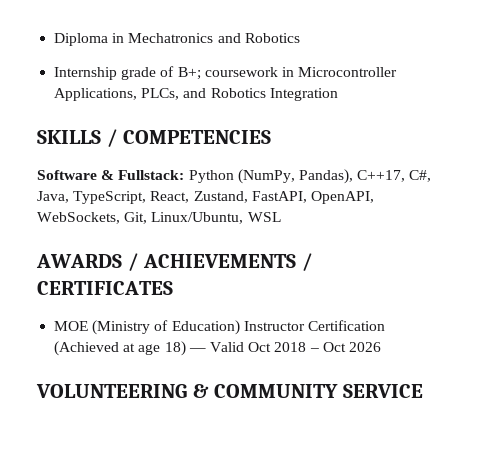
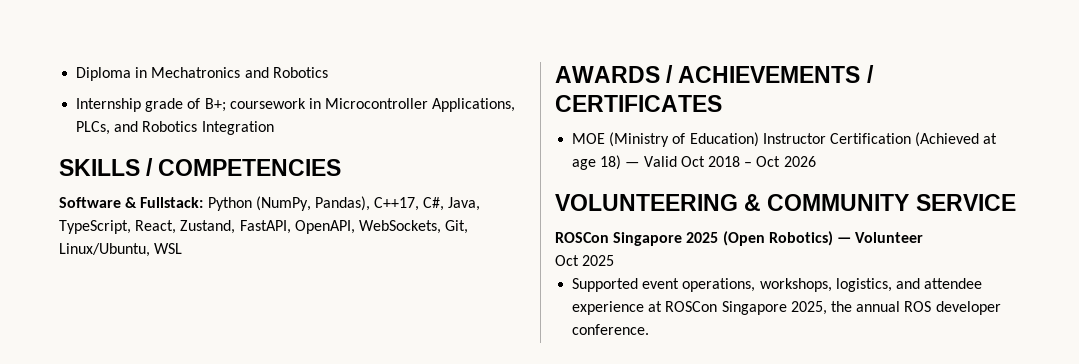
(424, 391) none -> [555,231,924,246] [555,255,615,266] [572,278,983,292] [572,301,1001,315] [572,324,650,335] // ROSCon Singapore 2025 (Open Robotics) — Volunteer // Oct 2025 // Supported event operations, workshops, logistics, and attendee experience at ROSCon Singapore 2025, the annual ROS developer conference.

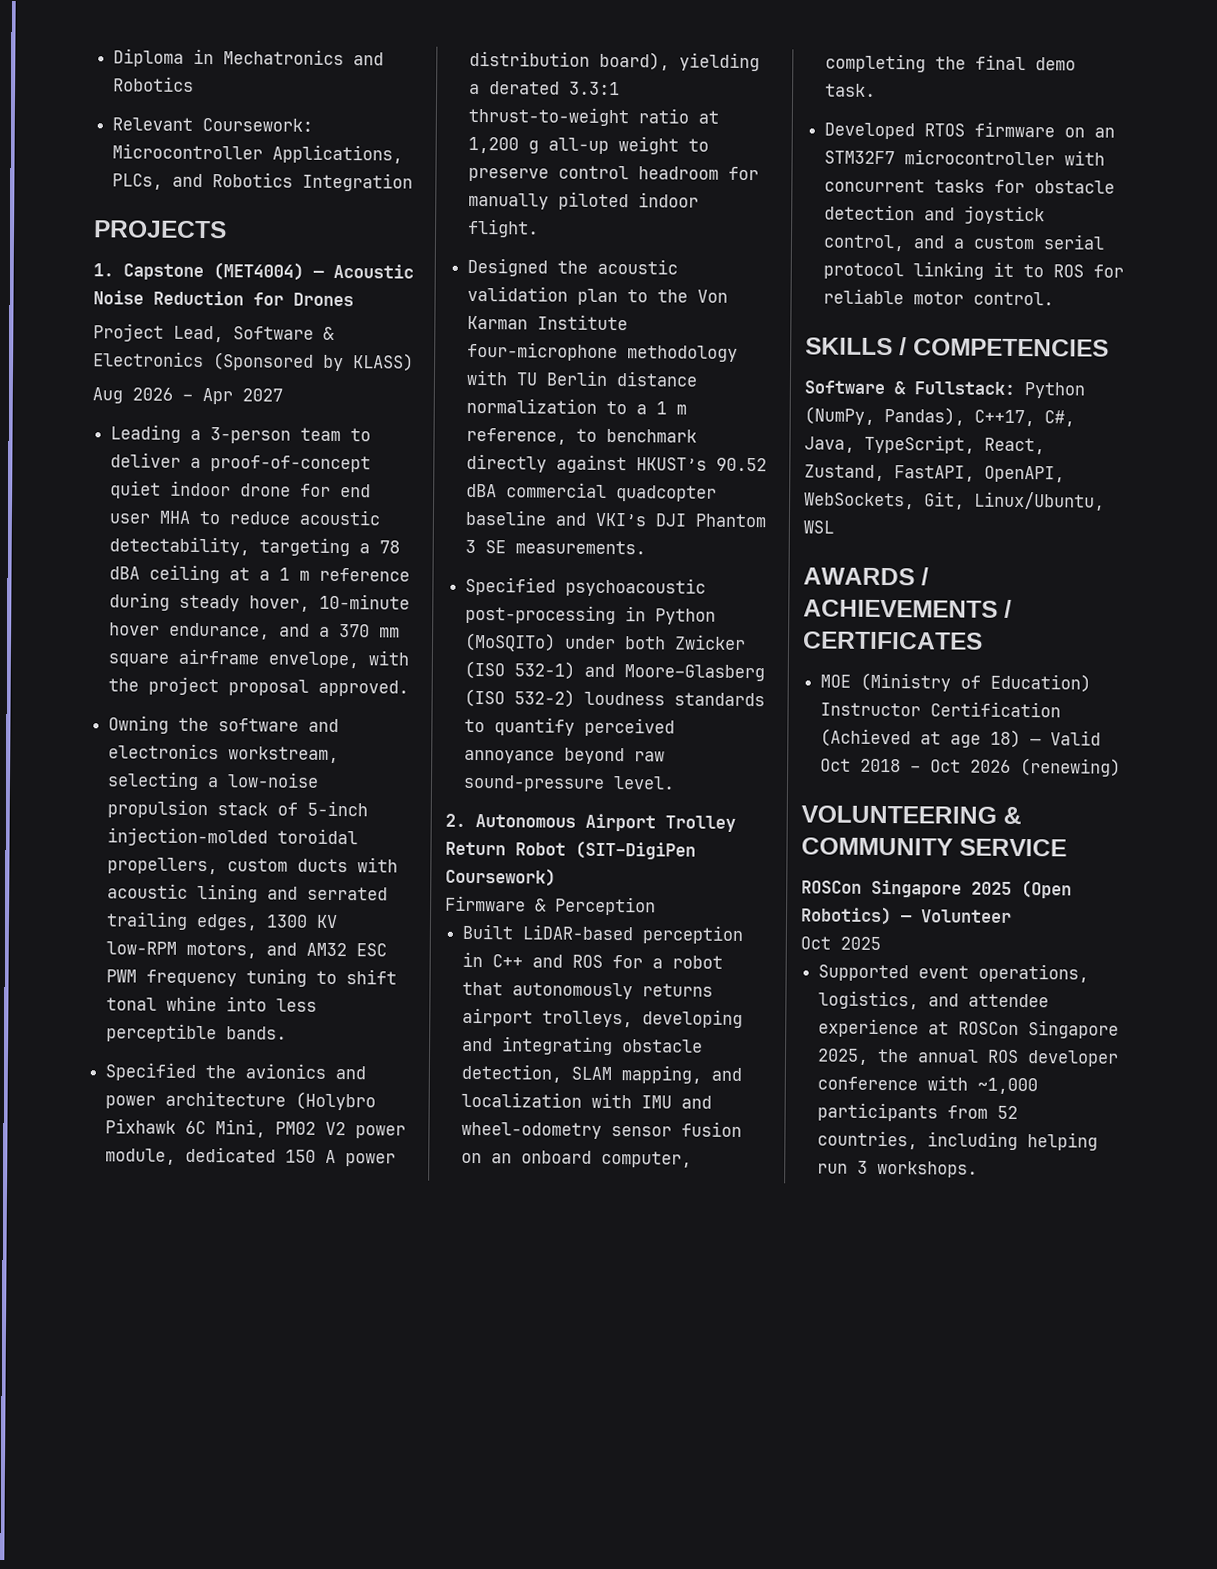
[76,98,321,112] Internship grade of B+; coursework in -> [112,117,314,132] Relevant Coursework:
(274, 128) none -> [93,220,227,239] [93,262,414,281] [93,290,354,307] [93,323,335,343] [93,351,414,372] [92,387,283,405] [110,424,372,444] [110,452,372,473] [110,480,372,499] [109,509,382,526] [109,536,401,557] [109,564,411,584] [109,592,411,612] [109,622,401,640] [108,648,410,669] [108,676,410,697] [108,715,340,734] [108,743,340,764] [107,771,320,790] [107,799,369,819] [107,827,359,847] [107,857,399,875] [107,883,389,903] [106,911,339,931] [106,941,388,959] [106,968,398,987] [106,995,318,1012] [106,1023,288,1043] [105,1062,367,1081] [105,1090,377,1111] [105,1118,407,1139] [105,1146,397,1167] [469,50,761,72] [469,81,621,96] [468,106,720,127] [468,136,710,155] [468,165,760,182] [468,191,700,211] [468,218,540,238] [467,257,679,277] [467,285,729,306] [467,314,629,331] [467,341,739,362] [466,369,699,387] [466,397,688,415] [466,427,698,445] [466,453,768,474] [466,482,718,502] [465,509,767,528] [465,539,647,555] [465,576,707,597] [465,604,717,625] [464,632,747,652] [464,660,766,682] [464,688,766,708] [464,717,676,737] [464,747,666,765] [463,774,676,792] [445,813,736,832] [445,840,696,860] [445,867,556,887] [445,895,656,916] [462,923,744,944] [462,951,724,969] [462,981,714,1000] [462,1007,744,1028] [462,1036,704,1056] [461,1063,743,1084] [461,1091,713,1109] [461,1121,743,1139] [461,1150,693,1168] [825,53,1077,73] [825,83,877,97] [824,121,1116,140] [824,149,1106,166] [824,178,1116,194] [824,204,1046,225] [823,234,1106,252] [823,261,1125,280] [823,288,1055,306] // PROJECTS // 1. Capstone (MET4004) — Acoustic Noise Reduction for Drones // Project Lead, Software & Electronics (Sponsored by KLASS) // Aug 2026 – Apr 2027 // Leading a 3-person team to deliver a proof-of-concept quiet indoor drone for end user MHA to reduce acoustic detectability, targeting a 78 dBA ceiling at a 1 m reference during steady hover, 10-minute hover endurance, and a 370 mm square airframe envelope, with the project proposal approved. // Owning the software and electronics workstream, selecting a low-noise propulsion stack of 5-inch injection-molded toroidal propellers, custom ducts with acoustic lining and serrated trailing edges, 1300 KV low-RPM motors, and AM32 ESC PWM frequency tuning to shift tonal whine into less perceptible bands. // Specified the avionics and power architecture (Holybro Pixhawk 6C Mini, PM02 V2 power module, dedicated 150 A power distribution board), yielding a derated 3.3:1 thrust-to-weight ratio at 1,200 g all-up weight to preserve control headroom for manually piloted indoor flight. // Designed the acoustic validation plan to the Von Karman Institute four-microphone methodology with TU Berlin distance normalization to a 1 m reference, to benchmark directly against HKUST’s 90.52 dBA commercial quadcopter baseline and VKI’s DJI Phantom 3 SE measurements. // Specified psychoacoustic post-processing in Python (MoSQITo) under both Zwicker (ISO 532-1) and Moore–Glasberg (ISO 532-2) loudness standards to quantify perceived annoyance beyond raw sound-pressure level. // 2. Autonomous Airport Trolley Return Robot (SIT–DigiPen Coursework) // Firmware & Perception // Built LiDAR-based perception in C++ and ROS for a robot that autonomously returns airport trolleys, developing and integrating obstacle detection, SLAM mapping, and localization with IMU and wheel-odometry sensor fusion on an onboard computer, completing the final demo task. // Developed RTOS firmware on an STM32F7 microcontroller with concurrent tasks for obstacle detection and joystick control, and a custom serial protocol linking it to ROS for reliable motor control.
(816, 161) none -> [1020,758,1122,777] (renewing)
[759,278,832,292] workshops, -> (1090, 973) none
[572,324,650,335] conference. -> [817,1075,1039,1095] [817,1102,1019,1122] [817,1130,1099,1151] [817,1160,979,1178] conference with ~1,000 participants from 52 countries, including helping run 3 workshops.

